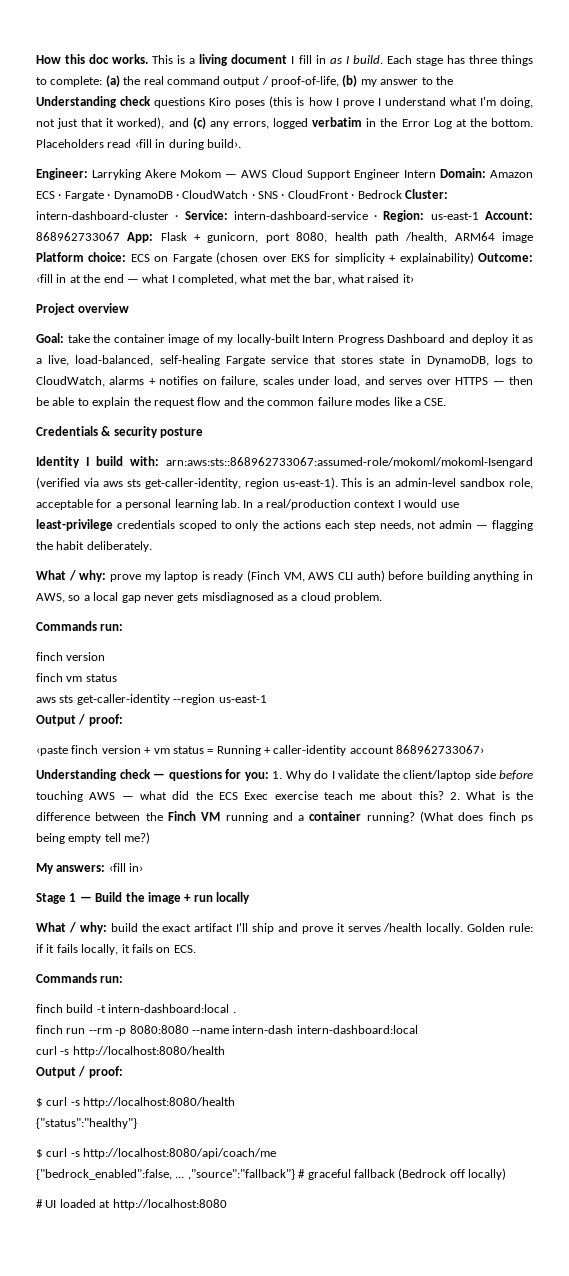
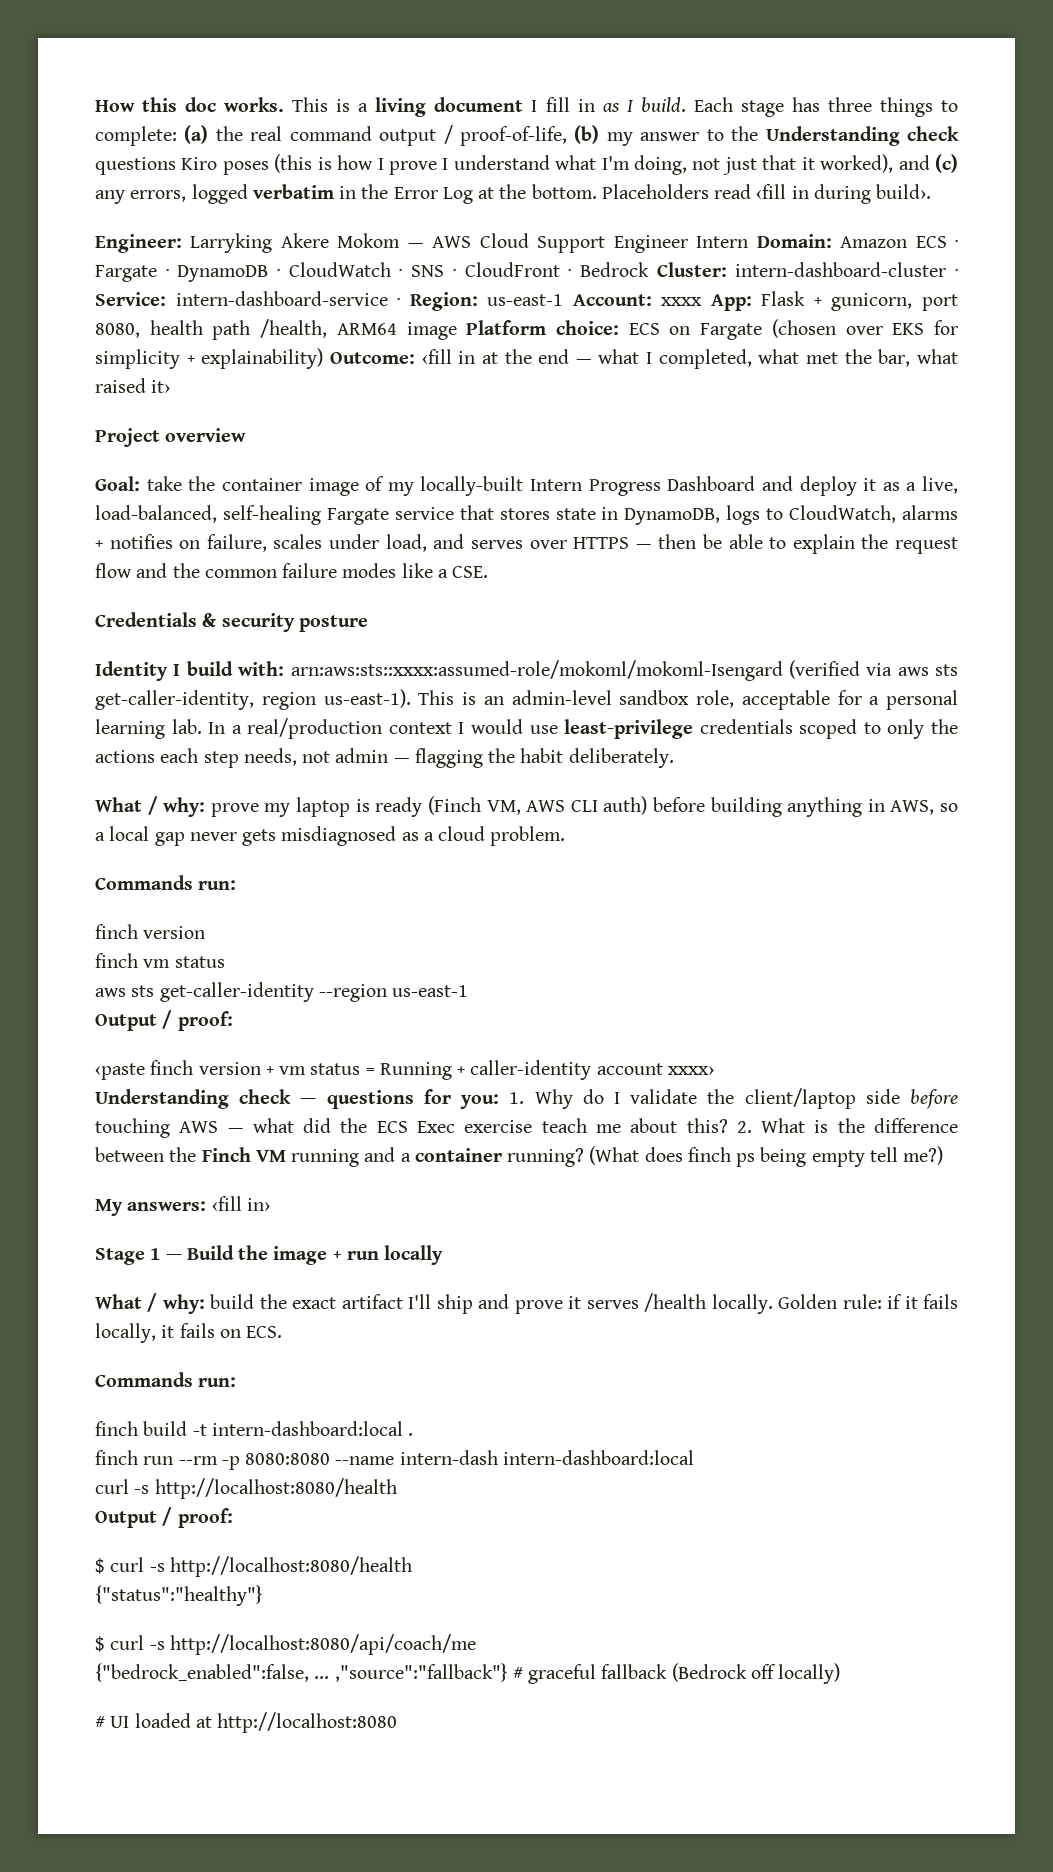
[36,232,120,241] 868962733067 -> [661,297,703,306] xxxx
[166,457,533,468] arn:aws:sts::868962733067:assumed-role/mokoml/mokoml-Isengard -> [290,660,783,681] arn:aws:sts::xxxx:assumed-role/mokoml/mokoml-Isengard
[396,745,485,754] 868962733067› -> [667,1066,714,1075] xxxx›

